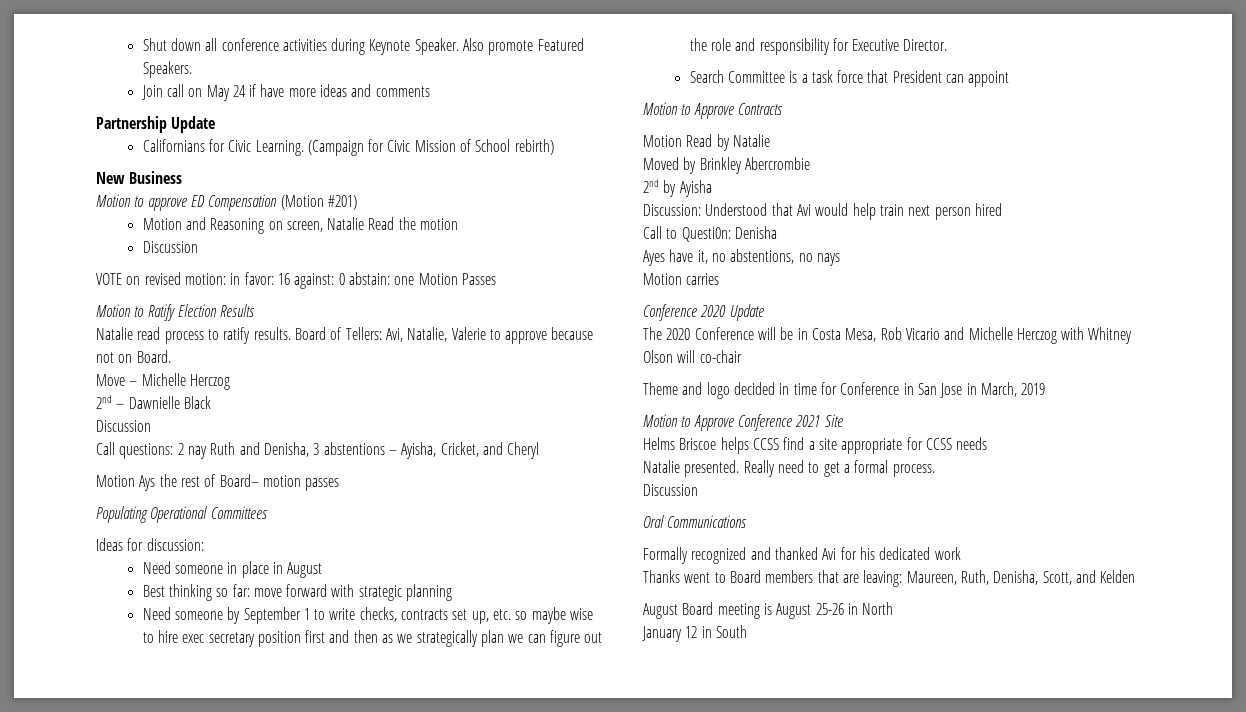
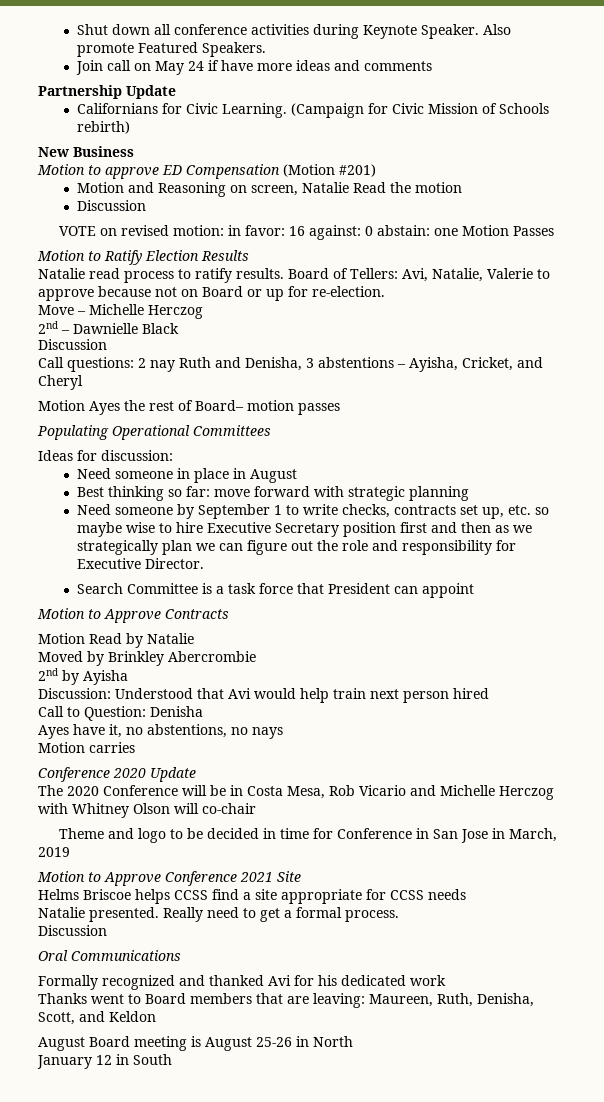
[475,139,511,152] School -> [498,103,549,114] Schools
[136,350,171,363] Board. -> [202,286,385,301] Board or up for re-election.
[139,475,156,491] Ays -> [89,401,120,415] Ayes
[182,632,255,647] exec secretary -> [206,522,339,537] Executive Secretary
[681,227,731,242] Questi0n: -> [84,706,146,721] Question:
(730, 390) none -> [170,828,204,839] to be
[1100,570,1136,583] Kelden -> [109,1011,156,1022] Keldon

